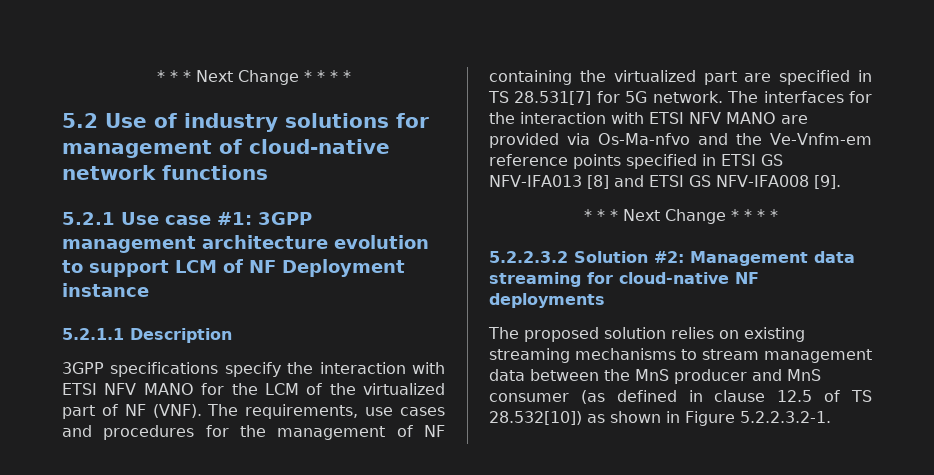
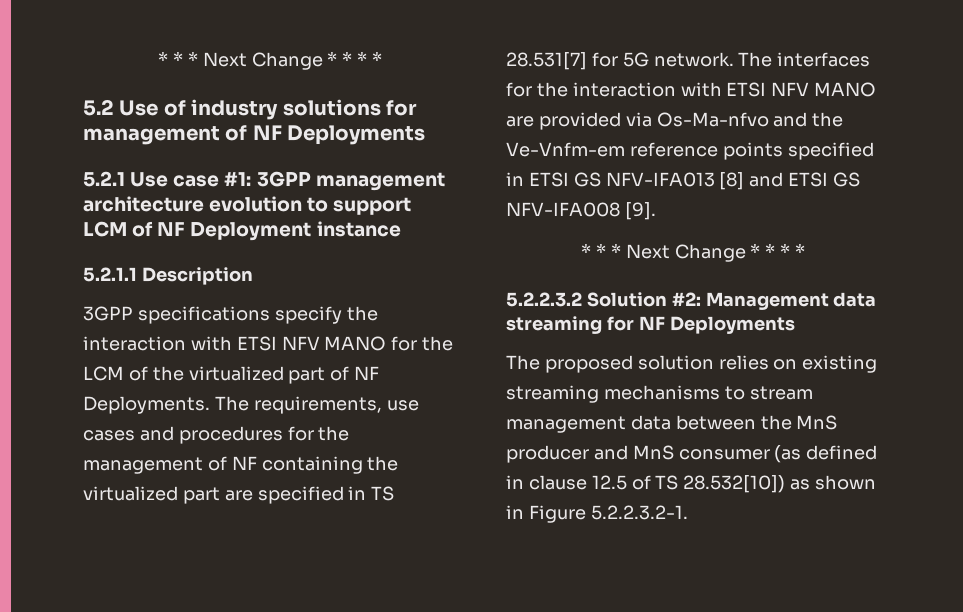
[249,139,390,154] [62,165,268,180] cloud-native network functions -> [252,125,426,145] NF Deployments
[152,404,202,418] (VNF). -> [83,396,210,414] Deployments.
[619,272,759,284] [489,293,605,308] cloud-native NF deployments -> [638,316,795,334] NF Deployments

